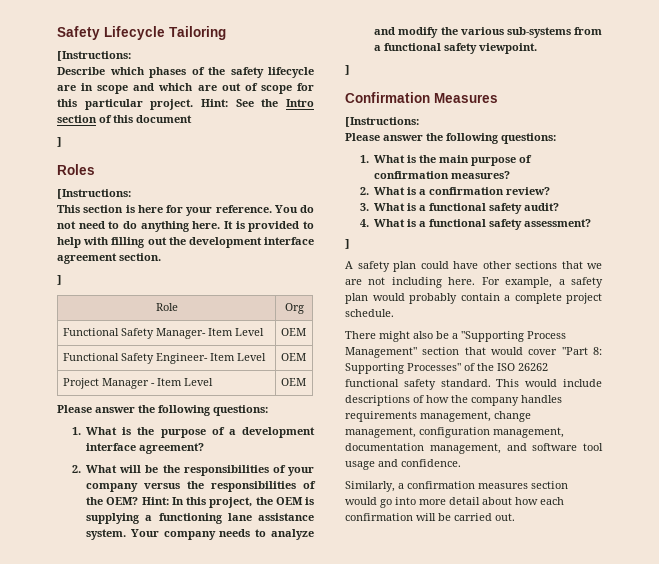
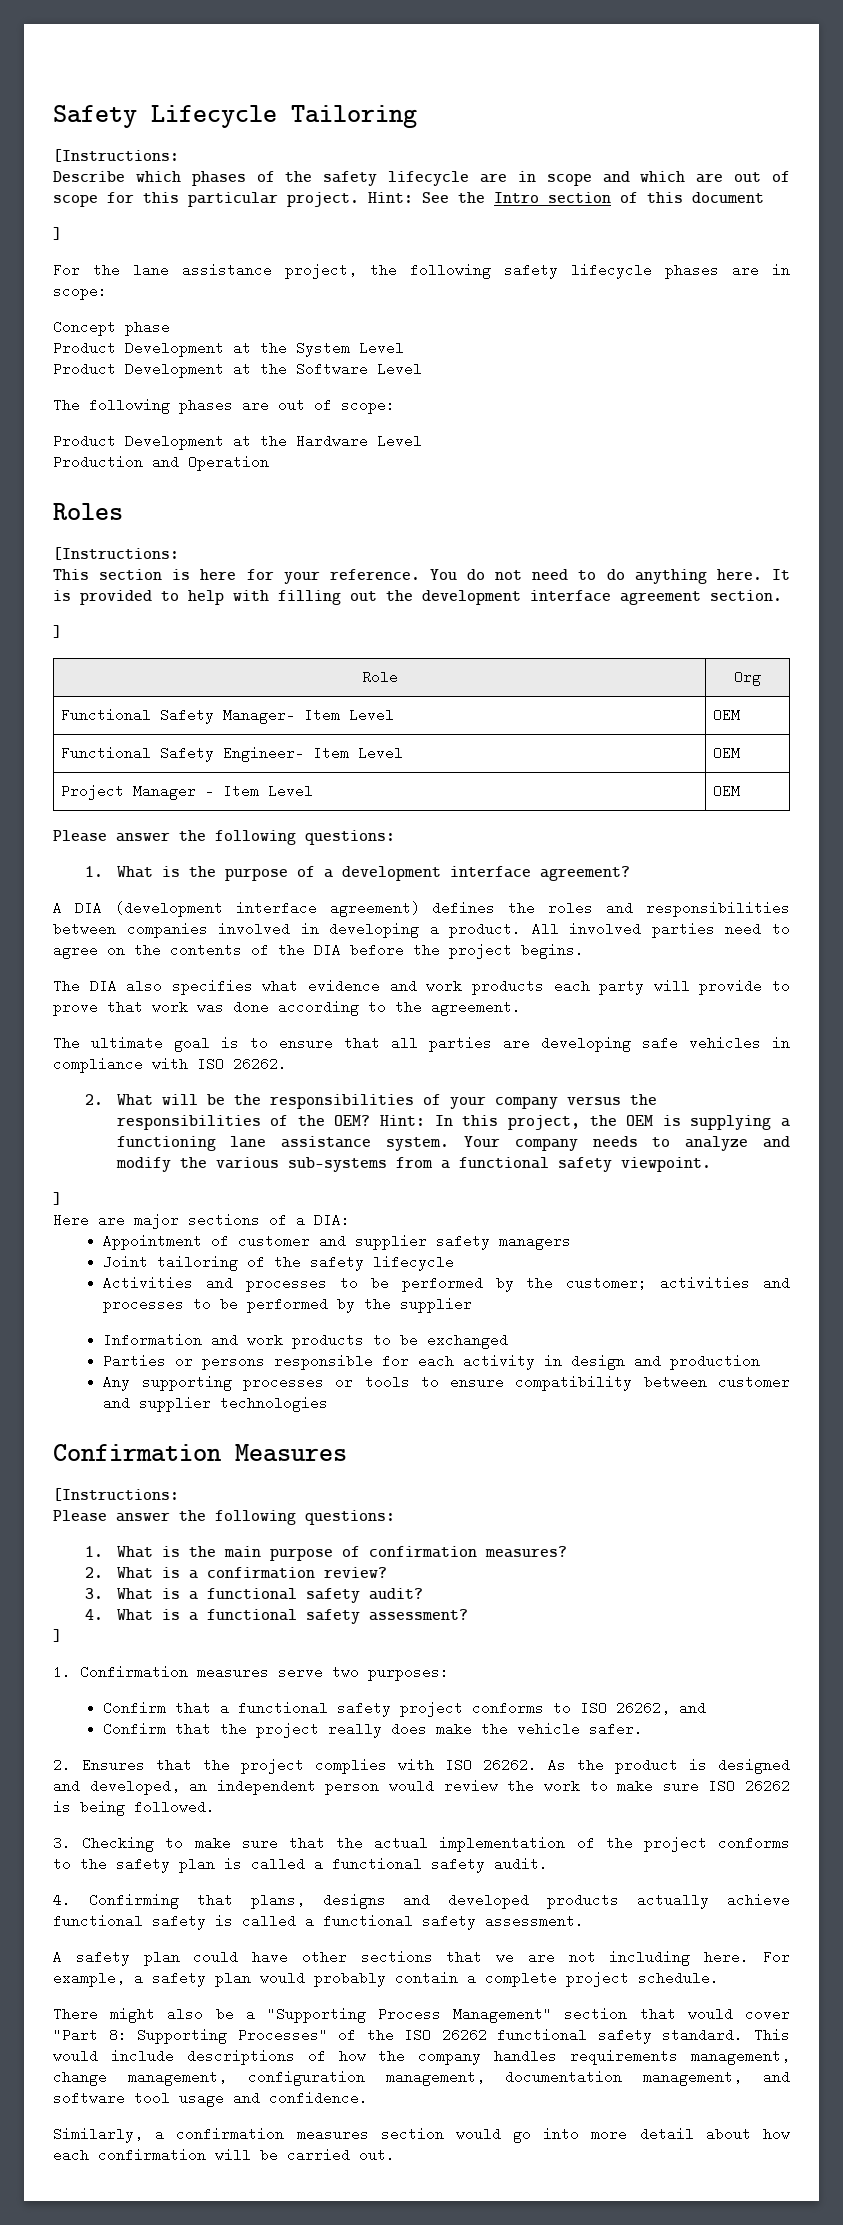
(62, 142) none -> [53,263,790,279] [53,284,107,300] [53,320,170,336] [53,341,404,357] [53,362,422,378] [53,398,395,414] [53,434,422,450] [53,455,269,471] // For the lane assistance project, the following safety lifecycle phases are in scope: // Concept phase // Product Development at the System Level // Product Development at the Software Level // The following phases are out of scope: // Product Development at the Hardware Level // Production and Operation
(205, 448) none -> [53,901,791,917] [53,922,790,938] [53,943,584,959] [53,979,791,995] [53,1000,521,1016] [53,1036,790,1052] [53,1057,287,1073] // A DIA (development interface agreement) defines the roles and responsibilities between companies involved in developing a product. All involved parties need to agree on the contents of the DIA before the project begins. // The DIA also specifies what evidence and work products each party will provide to prove that work was done according to the agreement. // The ultimate goal is to ensure that all parties are developing safe vehicles in compliance with ISO 26262.
(350, 70) none -> [53,1213,350,1229] [103,1234,572,1250] [103,1255,455,1271] [103,1276,791,1292] [103,1297,473,1313] [103,1333,509,1349] [103,1354,761,1370] [103,1375,790,1391] [103,1396,329,1412] // Here are major sections of a DIA: // Appointment of customer and supplier safety managers // Joint tailoring of the safety lifecycle // Activities and processes to be performed by the customer; activities and processes to be performed by the supplier // Information and work products to be exchanged // Parties or persons responsible for each activity in design and production // Any supporting processes or tools to ensure compatibility between customer and supplier technologies
(350, 244) none -> [53,1665,449,1681] [103,1701,707,1717] [103,1722,644,1738] [53,1758,790,1774] [53,1779,791,1795] [53,1800,215,1816] [53,1836,790,1852] [53,1857,548,1873] [53,1893,791,1909] [53,1914,584,1930] // 1. Confirmation measures serve two purposes: // Confirm that a functional safety project conforms to ISO 26262, and // Confirm that the project really does make the vehicle safer. // 2. Ensures that the project complies with ISO 26262. As the product is designed and developed, an independent person would review the work to make sure ISO 26262 is being followed. // 3. Checking to make sure that the actual implementation of the project conforms to the safety plan is called a functional safety audit. // 4. Confirming that plans, designs and developed products actually achieve functional safety is called a functional safety assessment.

